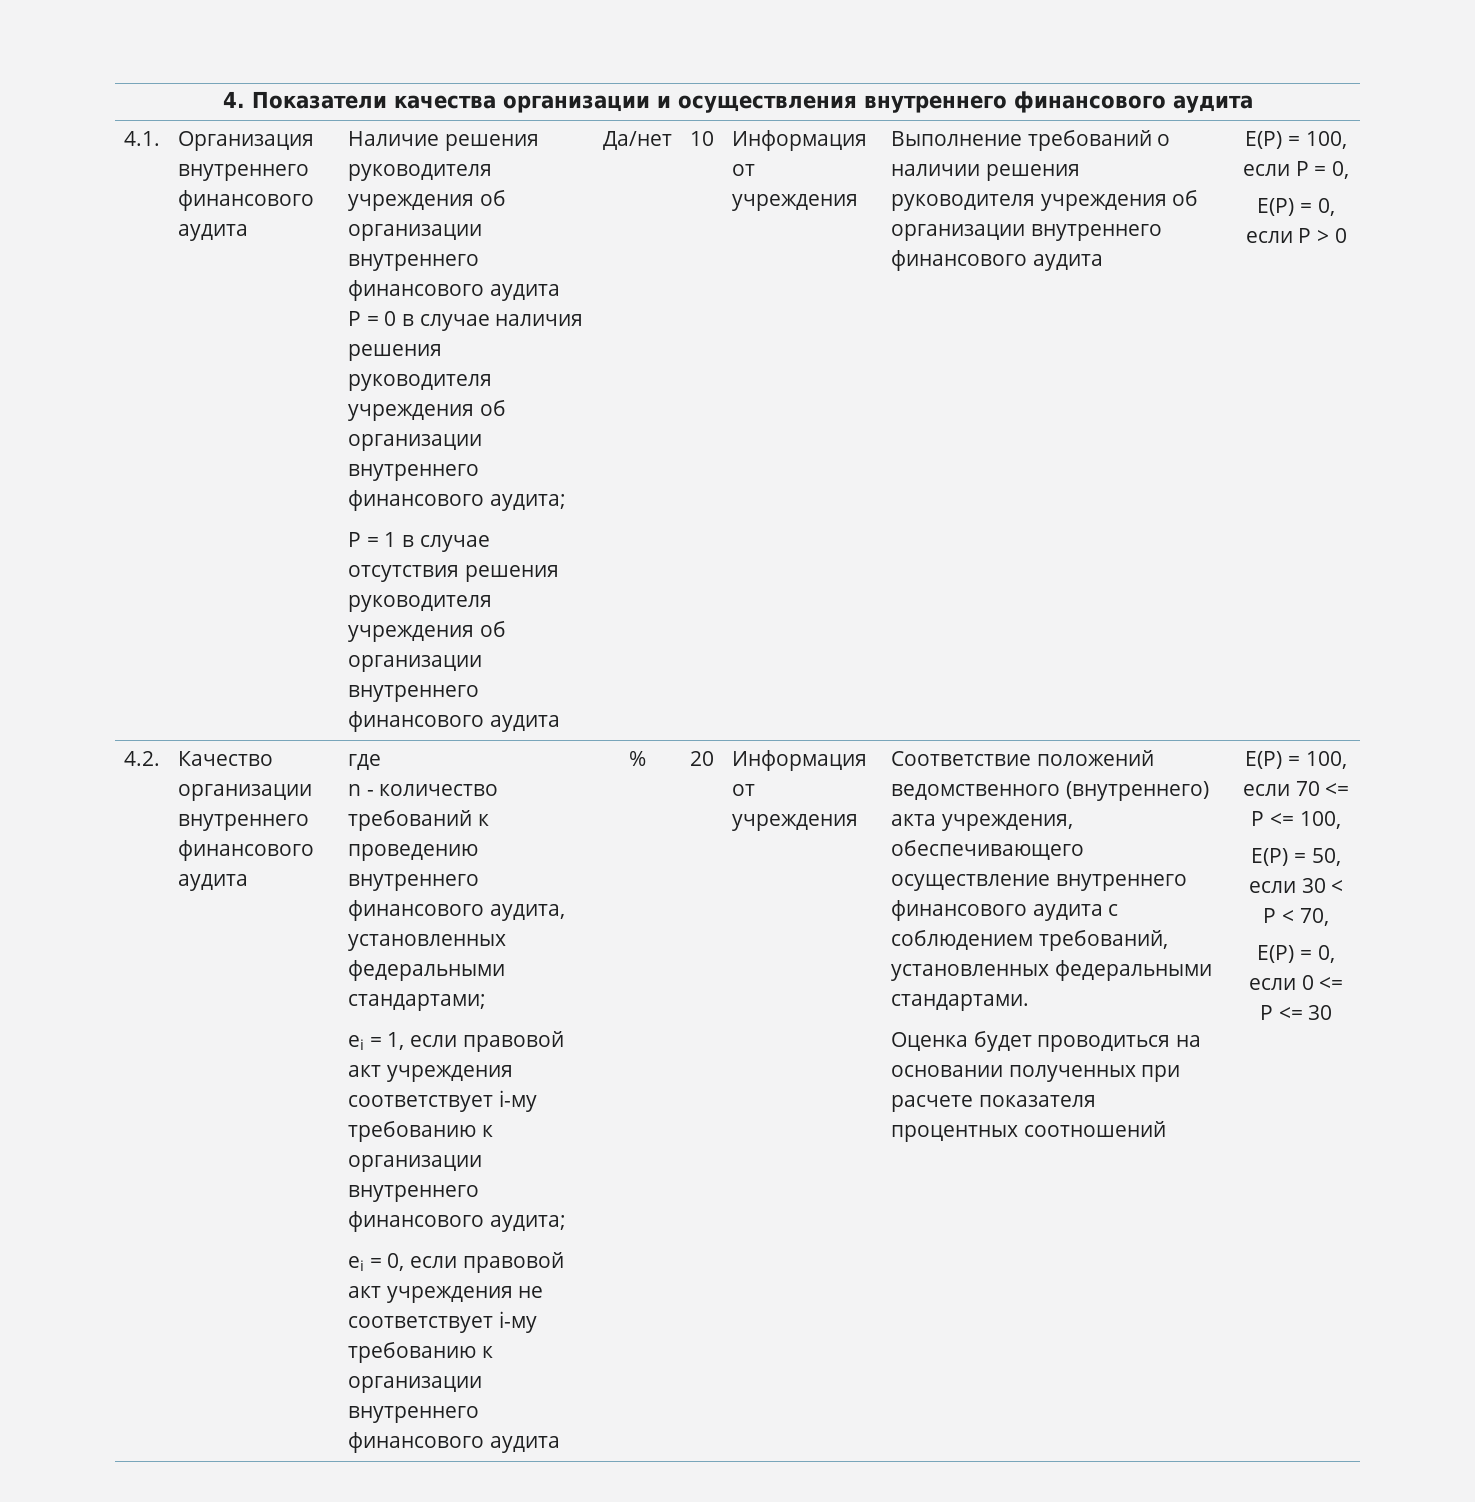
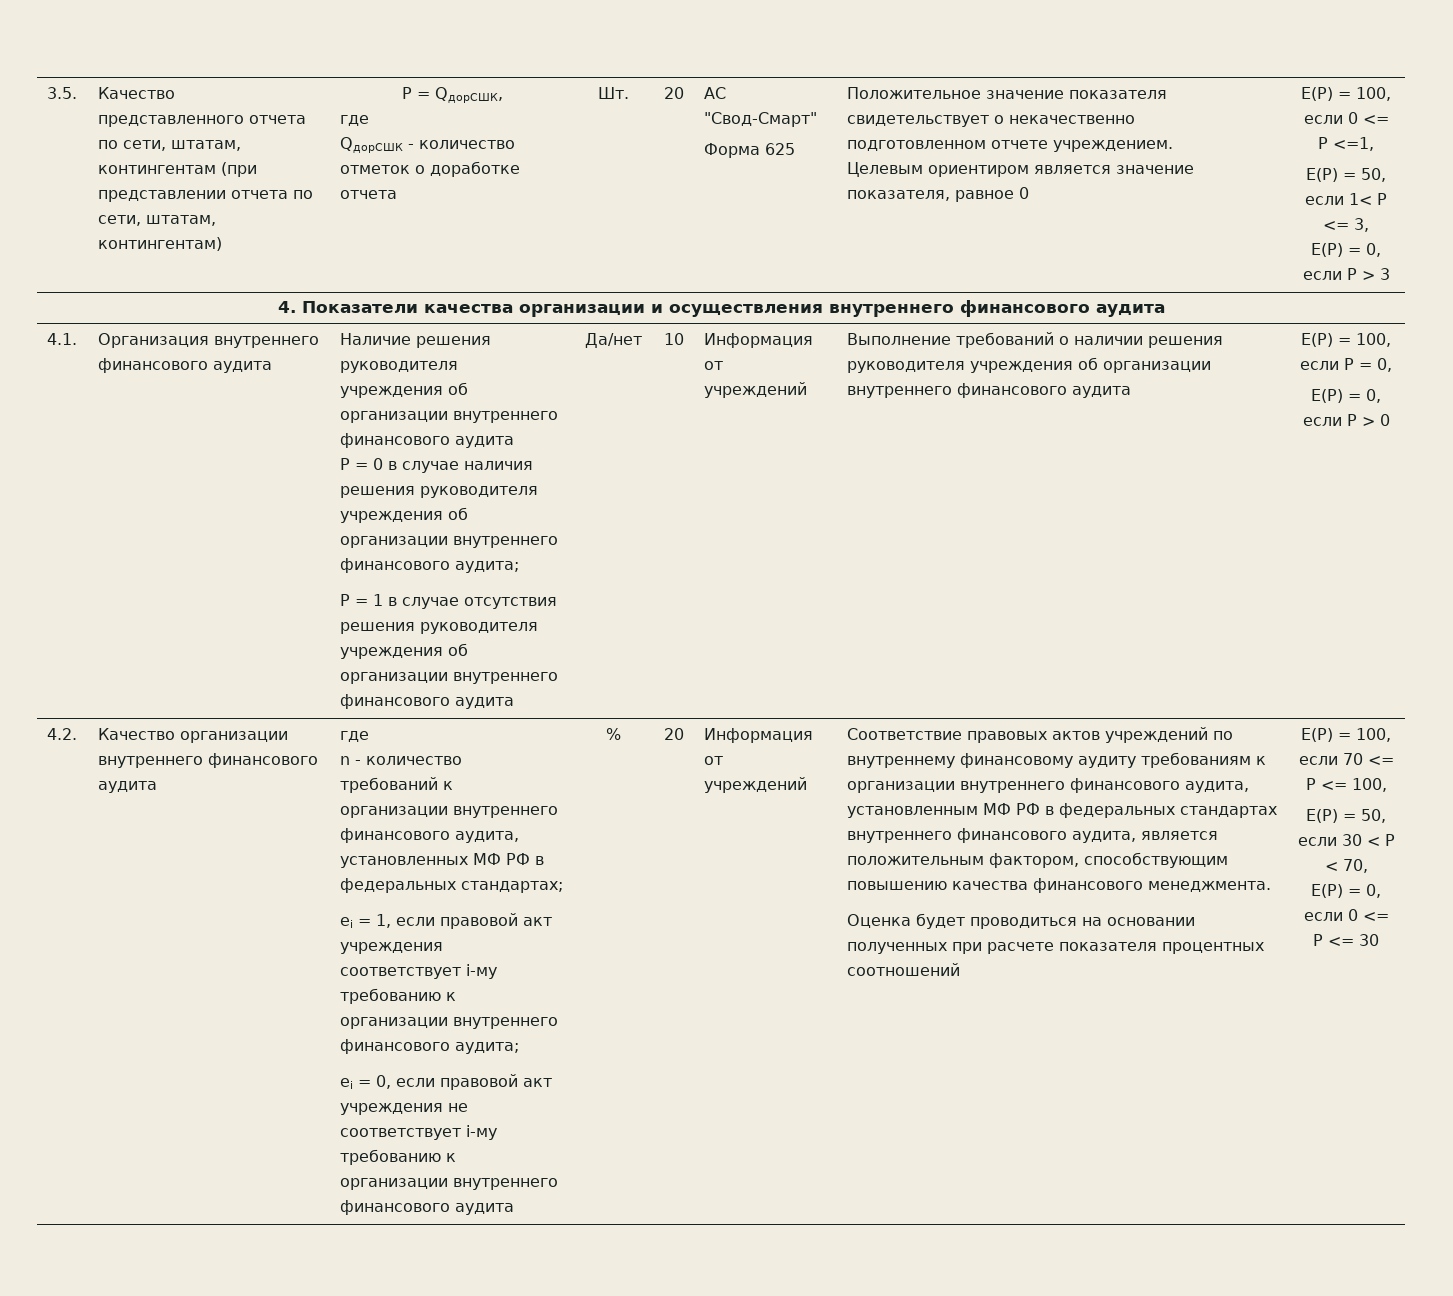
(222, 99) none -> [47,87,78,99] [98,87,176,99] [98,115,307,127] [98,140,242,151] [98,162,258,177] [98,190,314,202] [98,215,217,226] [98,237,223,251] [401,87,503,103] [340,115,370,126] [340,137,516,153] [340,161,521,177] [340,190,398,199] [597,87,629,99] [663,87,684,99] [704,87,727,99] [704,112,818,127] [704,143,796,158] [847,87,1168,99] [847,115,1136,127] [847,140,1174,152] [847,162,1195,177] [847,187,1030,202] [1301,87,1391,101] [1303,112,1389,124] [1318,137,1374,151] [1306,168,1386,182] [1305,193,1388,205] [1323,218,1369,232] [1311,243,1382,257] [1302,268,1390,280] 3.5. | Качество представленного отчета по сети, штатам, контингентам (при представлении отчета по сети, штатам, контингентам) | P = QдорСШК, // где // QдорСШК - количество отметок о доработке отчета | Шт. | 20 | АС "Свод-Смарт" // Форма 625 | Положительное значение показателя свидетельствует о некачественно подготовленном отчете учреждением. // Целевым ориентиром является значение показателя, равное 0 | E(P) = 100, если 0 <= P <=1, // E(P) = 50, если 1< P <= 3, // E(P) = 0, если P > 3 //
[731,194,858,211] учреждения -> [704,382,808,398] учреждений
[347,844,478,861] проведению -> [340,806,449,818] организации
[347,960,505,981] [347,994,486,1011] федеральными стандартами; -> [473,853,545,865] [340,878,564,893] МФ РФ в федеральных стандартах;
[731,814,858,831] учреждения -> [704,777,808,793] учреждений
[1036,750,1154,766] [890,781,1209,801] [890,814,1073,831] [890,840,1084,860] [890,874,1187,891] [890,900,1119,921] [890,930,1168,951] [890,960,1212,981] [890,994,1029,1011] положений ведомственного (внутреннего) акта учреждения, обеспечивающего осуществление внутреннего финансового аудита с соблюдением требований, установленных федеральными стандартами. -> [967,727,1234,743] [847,752,1267,768] [847,778,1250,793] [847,803,1278,818] [847,828,1219,843] [847,852,1229,868] [847,878,1272,893] правовых актов учреждений по внутреннему финансовому аудиту требованиям к организации внутреннего финансового аудита, установленным МФ РФ в федеральных стандартах внутреннего финансового аудита, является положительным фактором, способствующим повышению качества финансового менеджмента.

